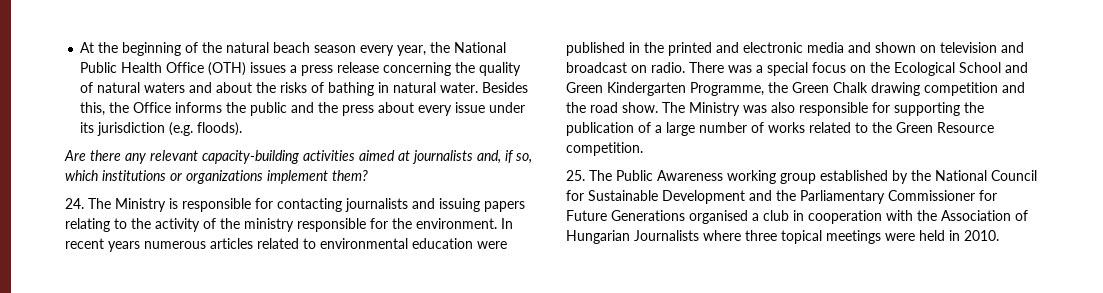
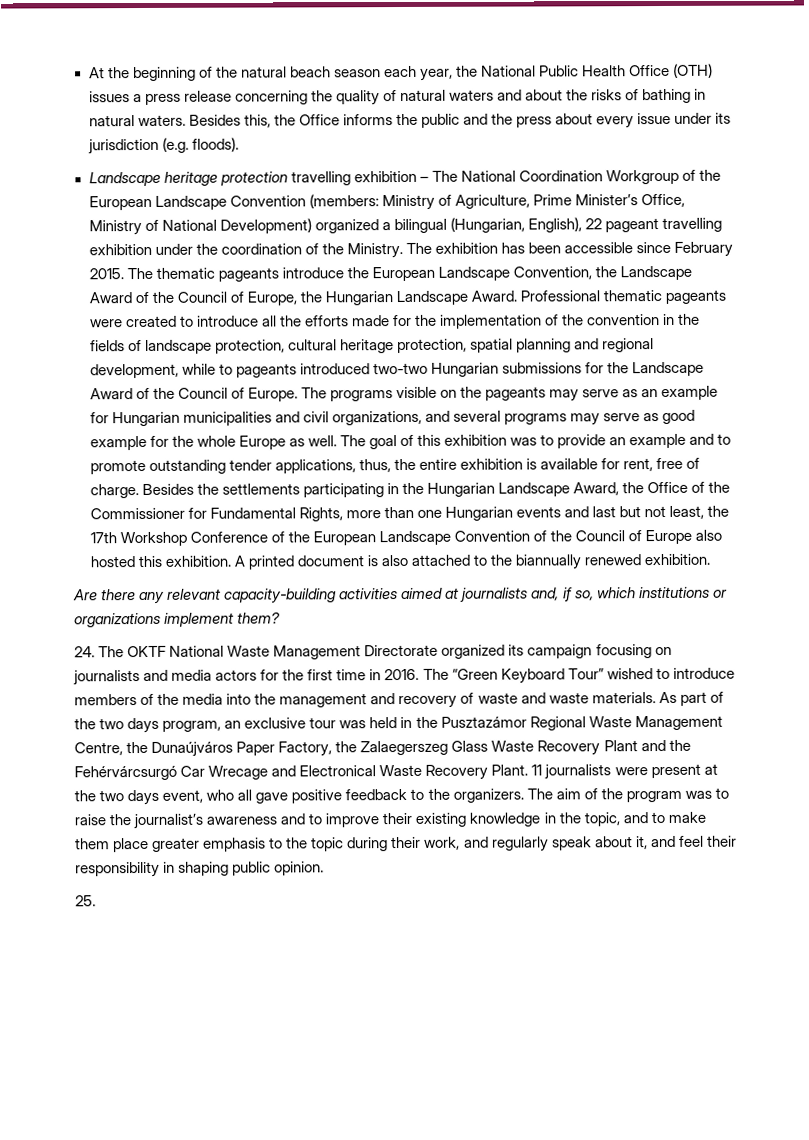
[360,45,395,56] every -> [383,65,417,78] each
[440,82,479,93] water. -> [137,114,186,127] waters.
(243, 129) none -> [88,169,722,187] [88,193,685,211] [88,217,723,236] [88,241,734,259] [88,265,692,282] [88,289,727,306] [89,313,701,329] [89,338,654,354] [89,361,704,379] [89,385,719,402] [89,409,696,427] [89,433,732,451] [89,457,701,475] [89,481,731,499] [89,505,730,522] [89,529,723,547] [89,553,711,570] // Landscape heritage protection travelling exhibition – The National Coordination Workgroup of the European Landscape Convention (members: Ministry of Agriculture, Prime Minister’s Office, Ministry of National Development) organized a bilingual (Hungarian, English), 22 pageant travelling exhibition under the coordination of the Ministry. The exhibition has been accessible since February 2015. The thematic pageants introduce the European Landscape Convention, the Landscape Award of the Council of Europe, the Hungarian Landscape Award. Professional thematic pageants were created to introduce all the efforts made for the implementation of the convention in the fields of landscape protection, cultural heritage protection, spatial planning and regional development, while to pageants introduced two-two Hungarian submissions for the Landscape Award of the Council of Europe. The programs visible on the pageants may serve as an example for Hungarian municipalities and civil organizations, and several programs may serve as good example for the whole Europe as well. The goal of this exhibition was to provide an example and to promote outstanding tender applications, thus, the entire exhibition is available for rent, free of charge. Besides the settlements participating in the Hungarian Landscape Award, the Office of the Commissioner for Fundamental Rights, more than one Hungarian events and last but not least, the 17th Workshop Conference of the European Landscape Convention of the Council of Europe also hosted this exhibition. A printed document is also attached to the biannually renewed exhibition.
[115,198,525,212] [65,218,513,232] [65,238,507,252] [566,42,1024,56] [566,62,1028,76] [566,82,1025,96] [566,102,984,116] [566,122,994,136] [566,142,643,156] [566,170,1037,184] [566,190,997,204] [566,210,1028,224] [566,230,999,244] Ministry is responsible for contacting journalists and issuing papers relating to the activity of the ministry responsible for the environment. In recent years numerous articles related to environmental education were published in the printed and electronic media and shown on television and broadcast on radio. There was a special focus on the Ecological School and Green Kindergarten Programme, the Green Chalk drawing competition and the road show. The Ministry was also responsible for supporting the publication of a large number of works related to the Green Resource competition. // 25. The Public Awareness working group established by the National Council for Sustainable Development and the Parliamentary Commissioner for Future Generations organised a club in cooperation with the Association of Hungarian Journalists where three topical meetings were held in 2010. -> [127,644,672,660] [73,667,735,686] [74,691,724,709] [74,715,723,734] [74,739,691,757] [74,763,718,781] [74,787,729,806] [74,811,706,830] [75,835,737,853] [75,861,325,878] [75,895,96,907] OKTF National Waste Management Directorate organized its campaign focusing on journalists and media actors for the first time in 2016. The “Green Keyboard Tour” wished to introduce members of the media into the management and recovery of waste and waste materials. As part of the two days program, an exclusive tour was held in the Pusztazámor Regional Waste Management Centre, the Dunaújváros Paper Factory, the Zalaegerszeg Glass Waste Recovery Plant and the Fehérvárcsurgó Car Wrecage and Electronical Waste Recovery Plant. 11 journalists were present at the two days event, who all gave positive feedback to the organizers. The aim of the program was to raise the journalist’s awareness and to improve their existing knowledge in the topic, and to make them place greater emphasis to the topic during their work, and regularly speak about it, and feel their responsibility in shaping public opinion. // 25.

